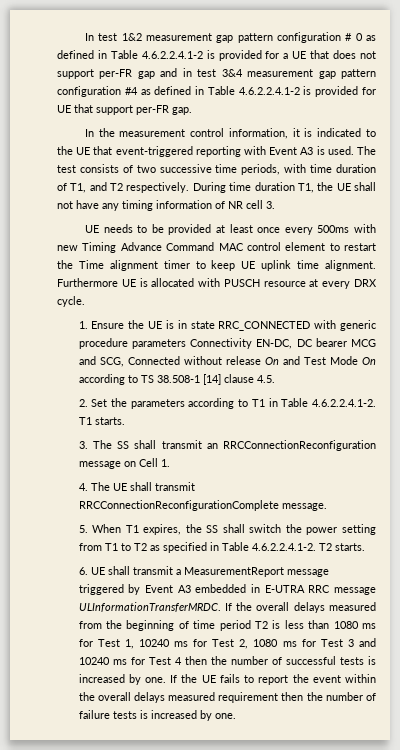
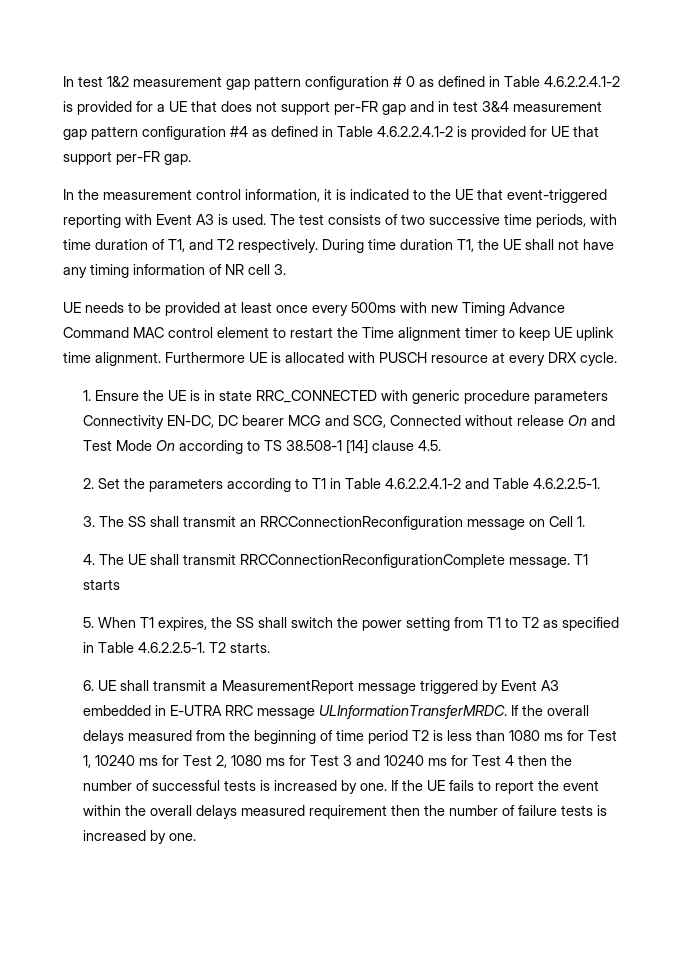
[312,399,376,407] [78,417,125,425] 4.6.2.2.4.1-2. T1 starts. -> [384,478,600,489] 4.6.2.2.4.1-2 and Table 4.6.2.2.5-1.
(327, 507) none -> [573,554,588,565] [82,579,120,590] T1 starts
[251,543,316,551] 4.6.2.2.4.1-2. -> [137,642,205,653] 4.6.2.2.5-1.

